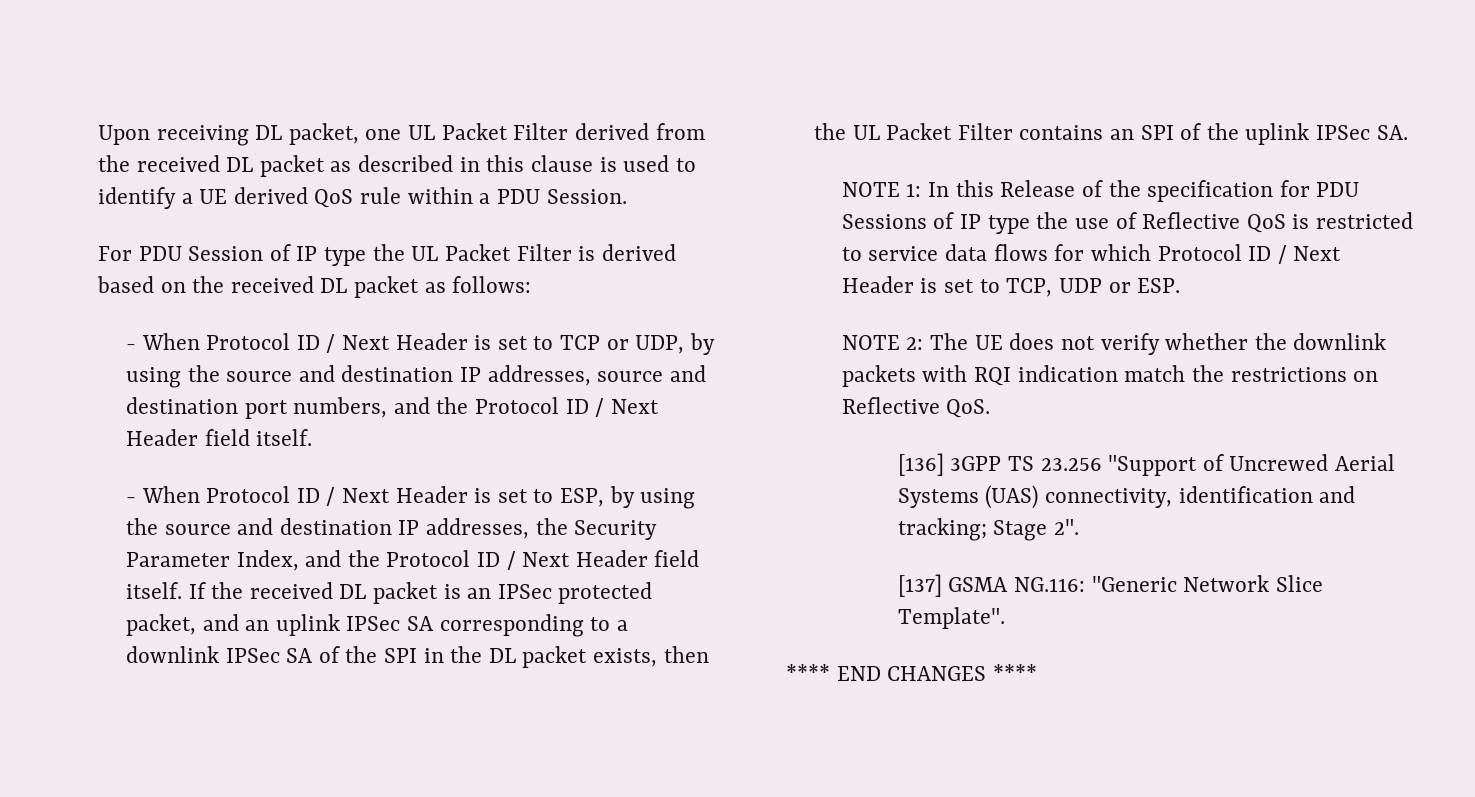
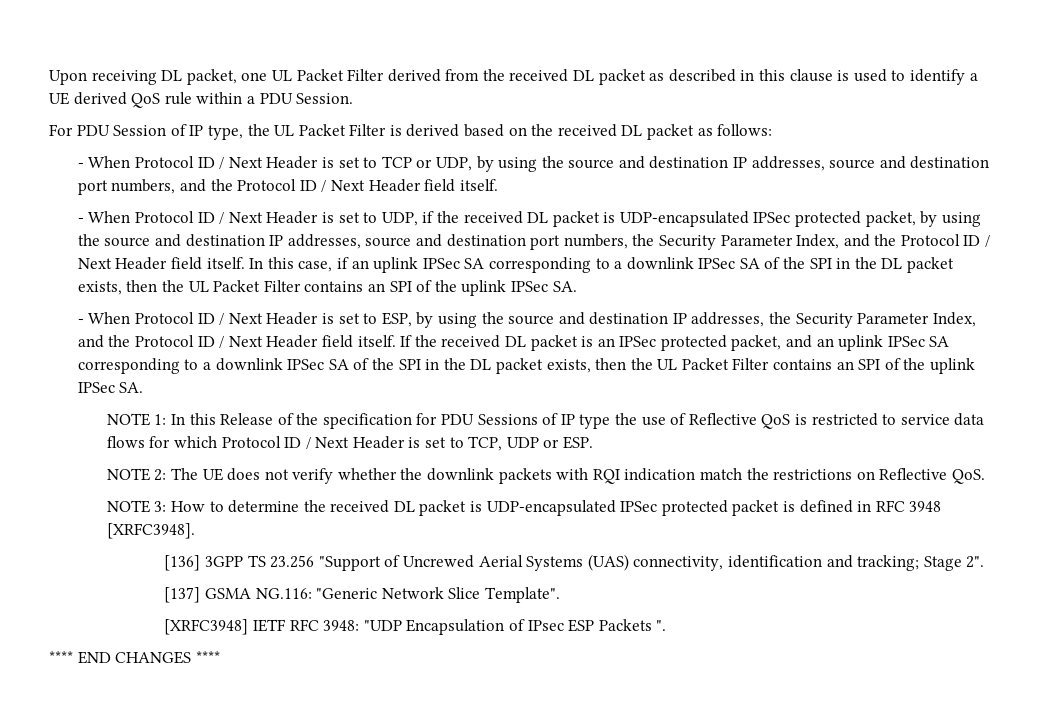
[324,247,367,266] type -> [207,125,243,140] type,
(313, 437) none -> [77,211,981,227] [77,234,991,250] [77,257,955,273] [77,280,577,296] // - When Protocol ID / Next Header is set to UDP, if the received DL packet is UDP-encapsulated IPSec protected packet, by using the source and destination IP addresses, source and destination port numbers, the Security Parameter Index, and the Protocol ID / Next Header field itself. In this case, if an uplink IPSec SA corresponding to a downlink IPSec SA of the SPI in the DL packet exists, then the UL Packet Filter contains an SPI of the uplink IPSec SA.
(991, 408) none -> [106,500,942,516] [106,523,195,539] // NOTE 3: How to determine the received DL packet is UDP-encapsulated IPSec protected packet is defined in RFC 3948 [XRFC3948].
(1005, 618) none -> [164,619,667,635] // [XRFC3948] IETF RFC 3948: "UDP Encapsulation of IPsec ESP Packets ".

